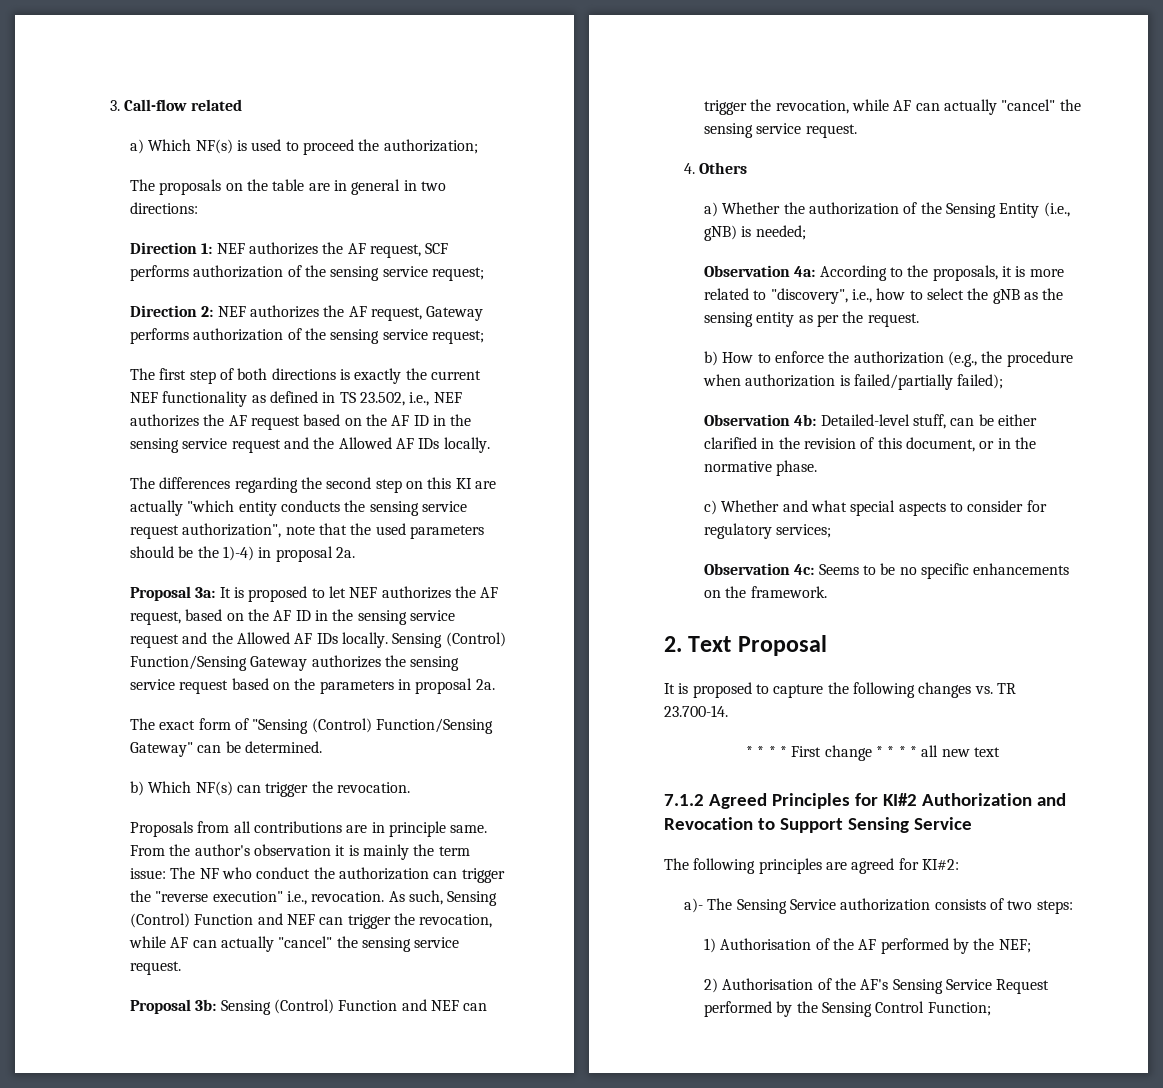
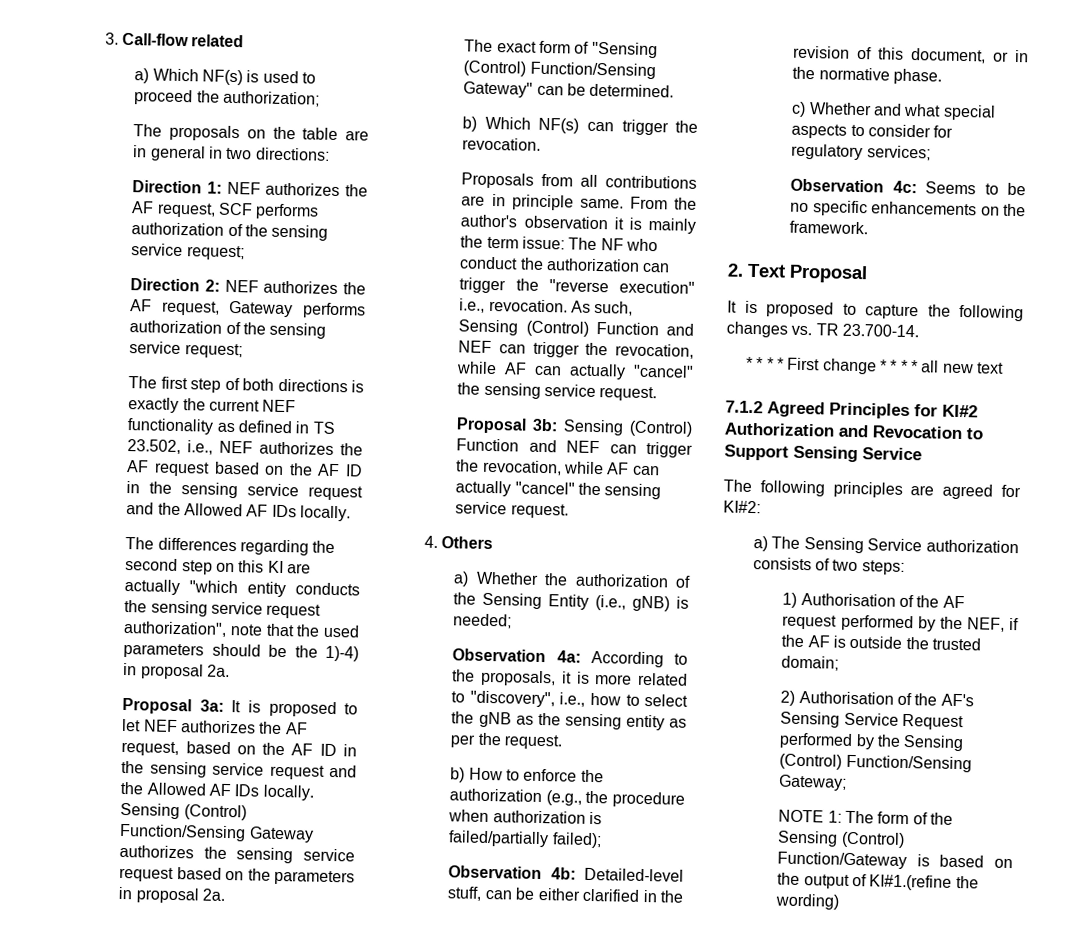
[684,898,704,913] a)- -> [752,536,768,552] a)
[880,938,1031,954] performed by the NEF; -> [782,614,1019,632] [781,634,982,651] [781,655,840,671] request performed by the NEF, if the AF is outside the trusted domain;
[875,1001,991,1016] Control Function; -> [779,753,972,773] [778,774,848,791] [778,809,954,825] [777,830,905,848] [777,851,1013,870] [777,872,979,891] [775,893,840,910] (Control) Function/Sensing Gateway; // NOTE 1: The form of the Sensing (Control) Function/Gateway is based on the output of KI#1.(refine the wording)

